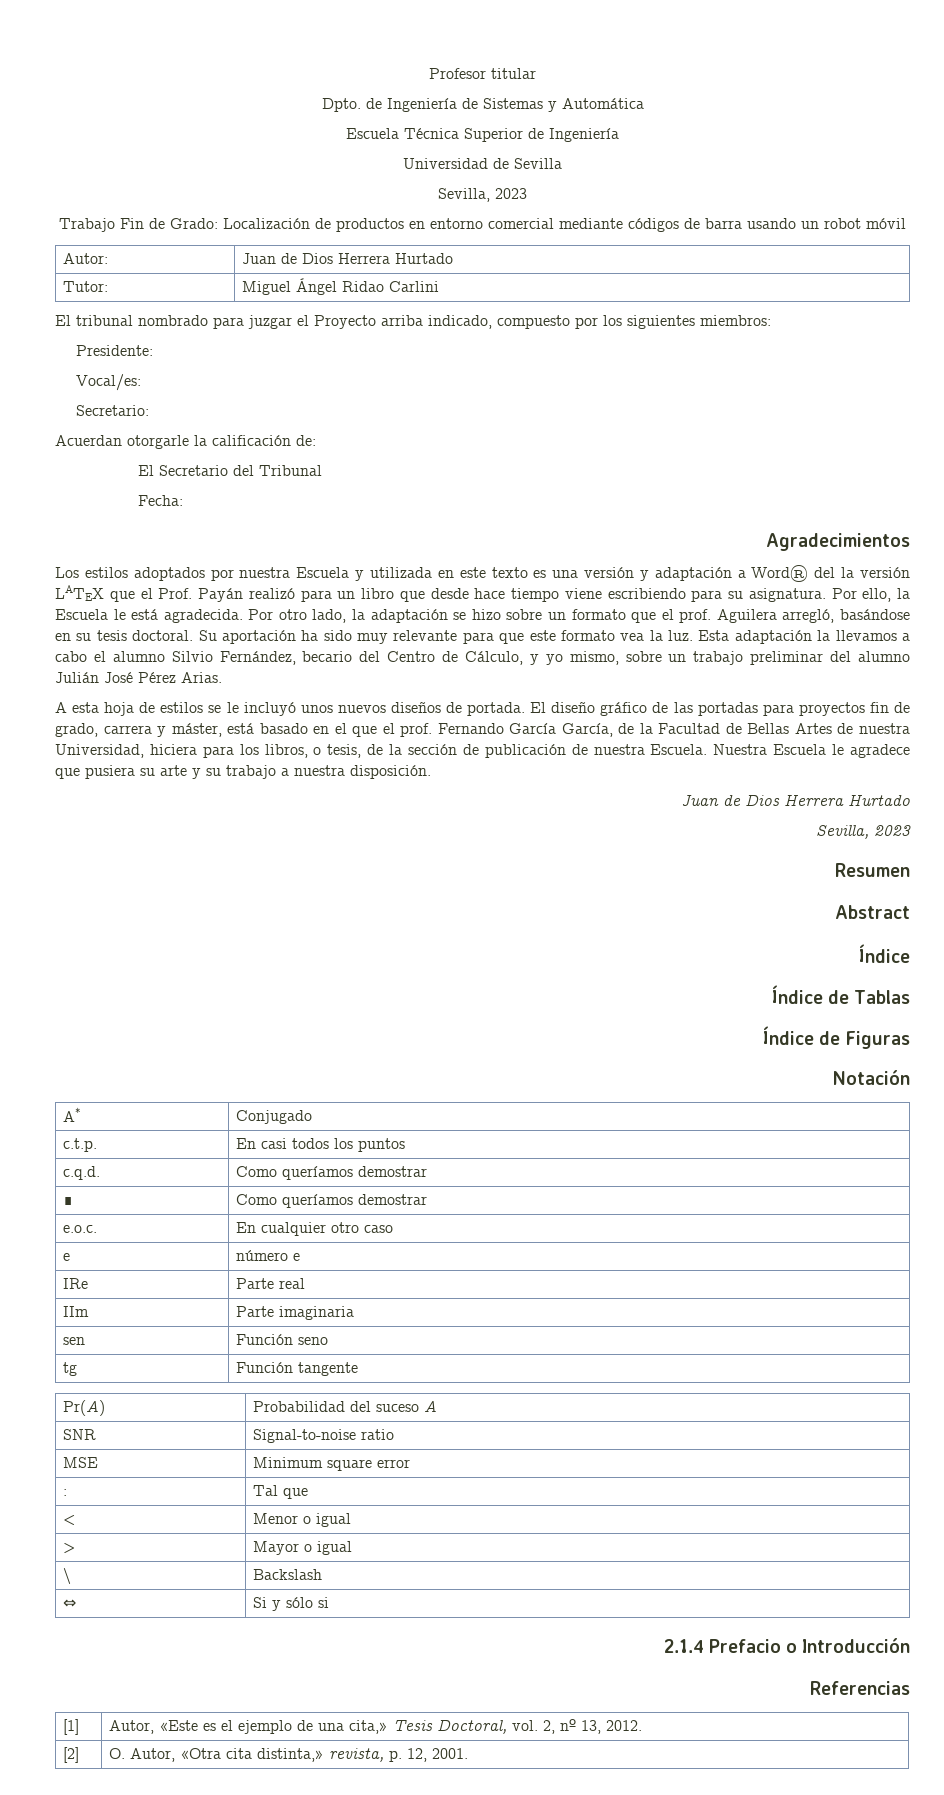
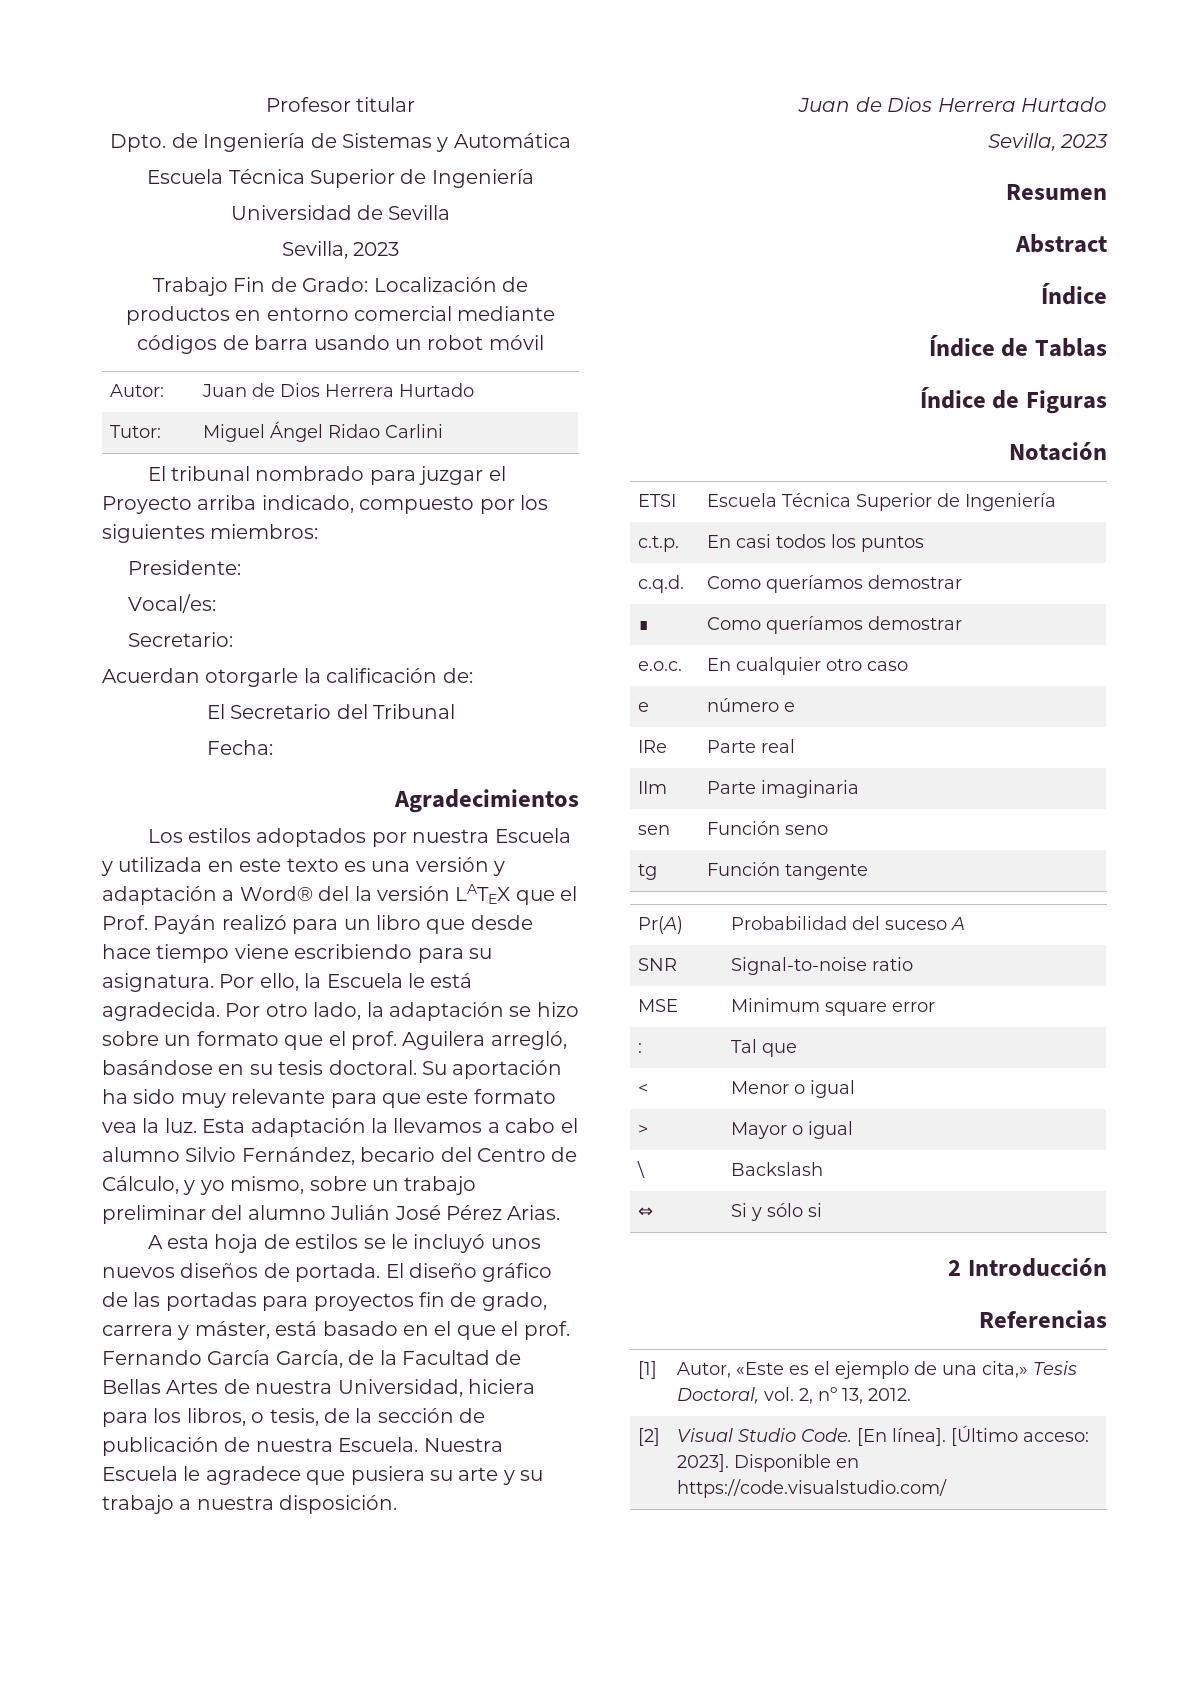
[62,1107,81,1122] [235,1110,312,1124] A* | Conjugado -> [638,494,677,507] [707,493,1057,511] ETSI | Escuela Técnica Superior de Ingeniería
[663,1639,797,1653] 2.1.4 Prefacio o -> [948,1260,962,1276] 2
[108,1748,468,1762] O. Autor, «Otra cita distinta,» revista, p. 12, 2001. -> [677,1425,1090,1446] [677,1454,860,1472] [677,1479,948,1498] Visual Studio Code. [En línea]. [Último acceso: 2023]. Disponible en https://code.visualstudio.com/

